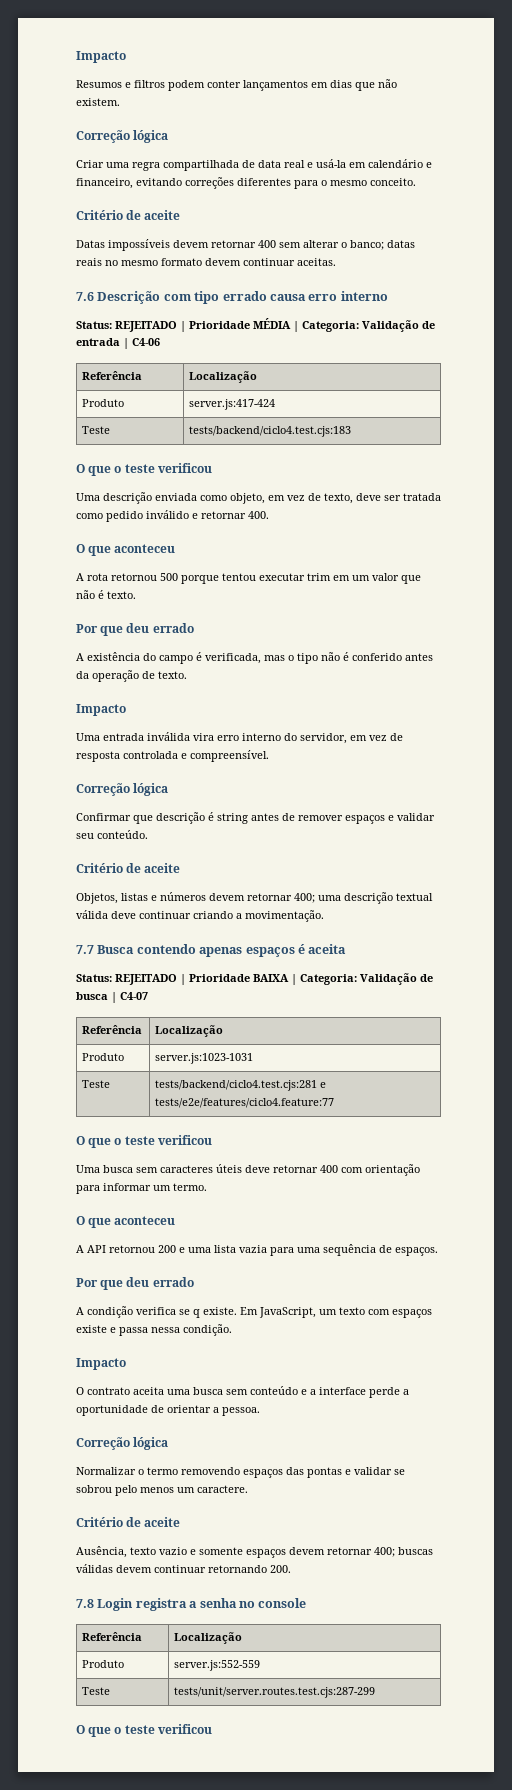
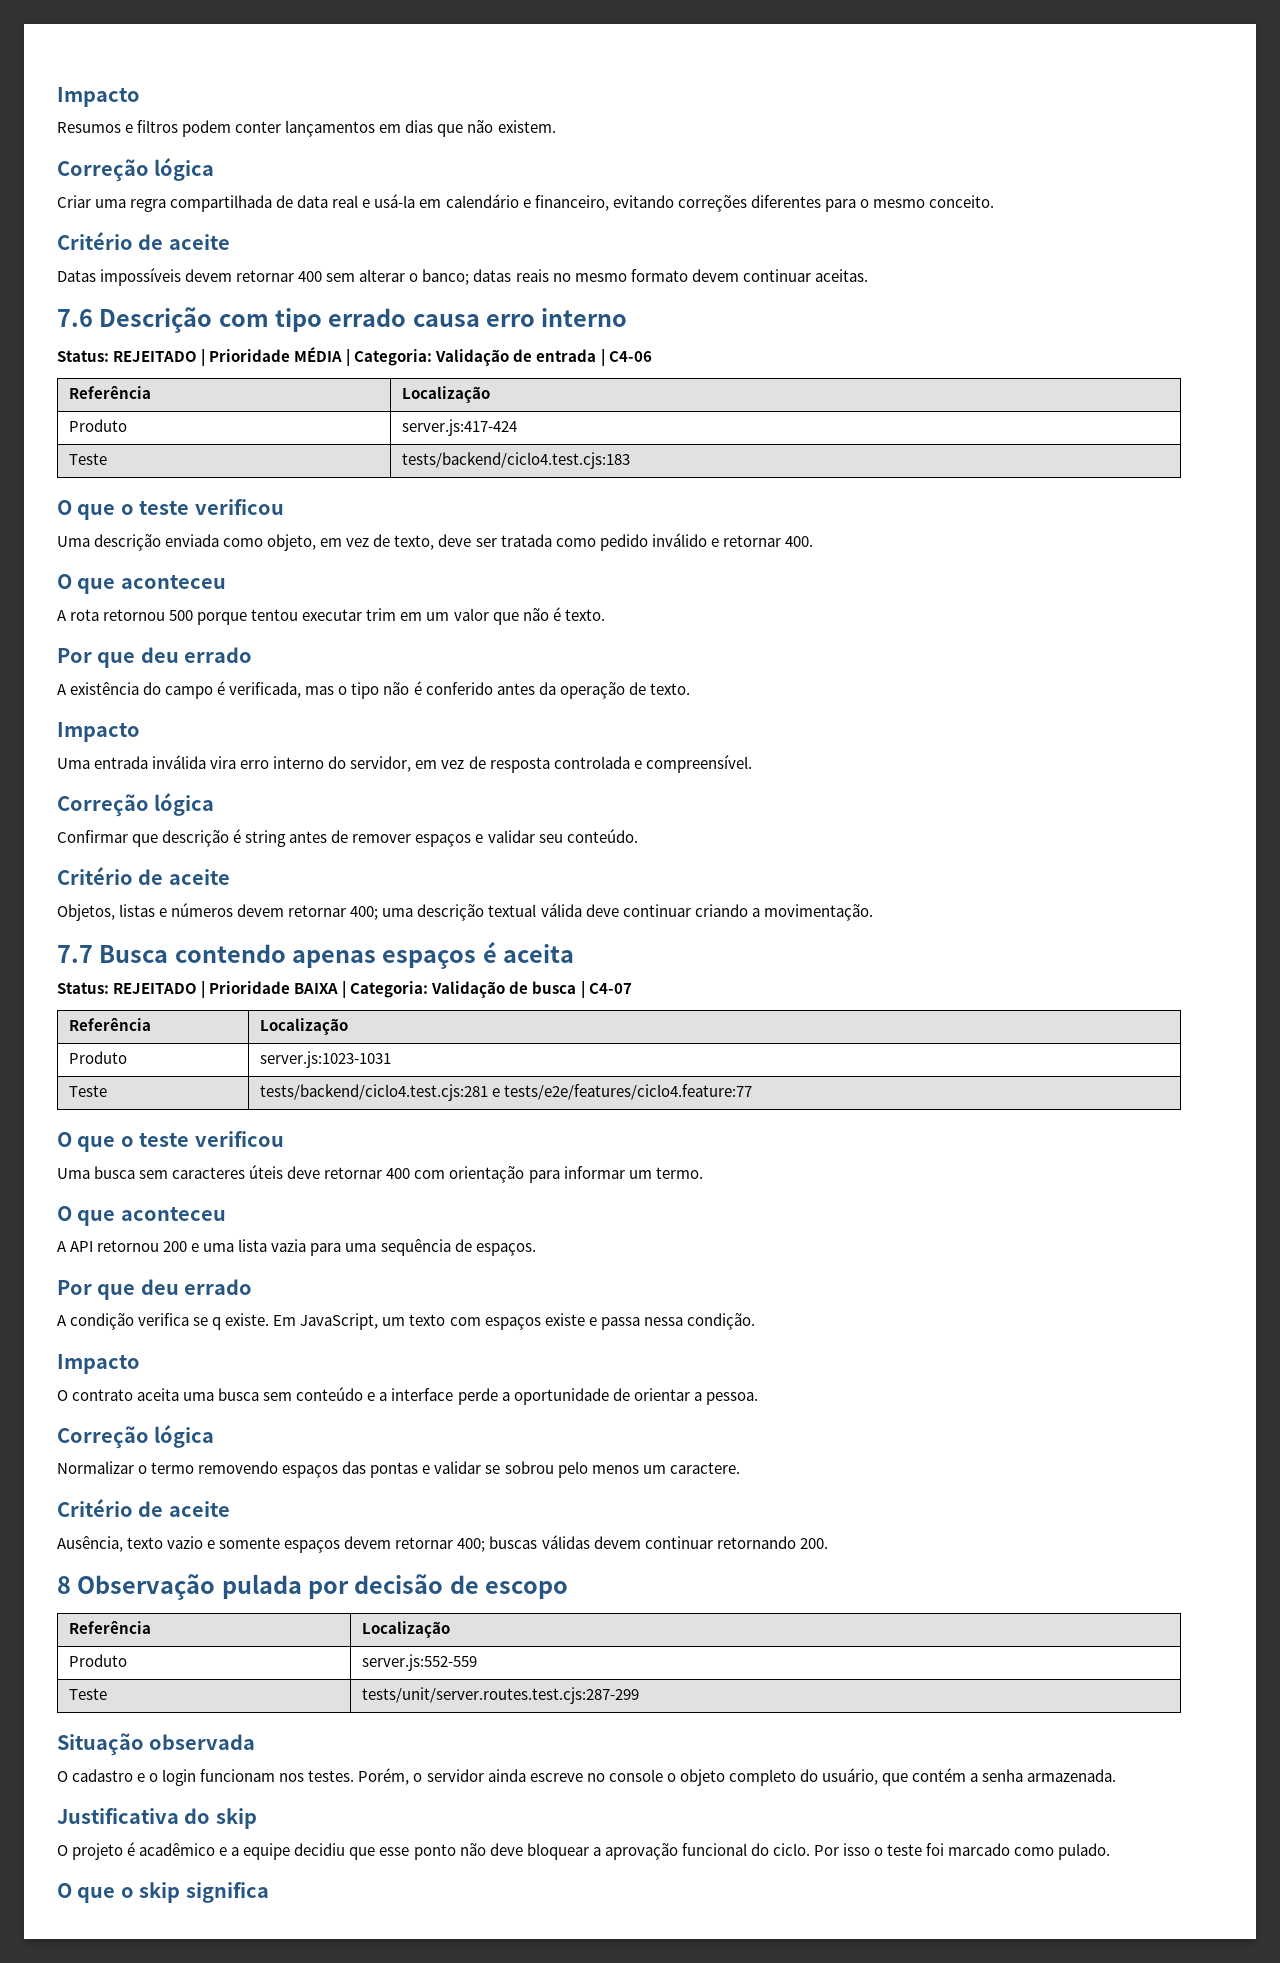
[76,1598,307,1611] 7.8 Login registra a senha no console -> [57,1574,569,1600] 8 Observação pulada por decisão de escopo
[76,1724,212,1737] // O que o teste verificou -> [57,1733,256,1756] [57,1768,1117,1786] [57,1808,257,1829] [57,1842,1111,1860] [57,1882,269,1903] // Situação observada // O cadastro e o login funcionam nos testes. Porém, o servidor ainda escreve no console o objeto completo do usuário, que contém a senha armazenada. // Justificativa do skip // O projeto é acadêmico e a equipe decidiu que esse ponto não deve bloquear a aprovação funcional do ciclo. Por isso o teste foi marcado como pulado. // O que o skip significa

